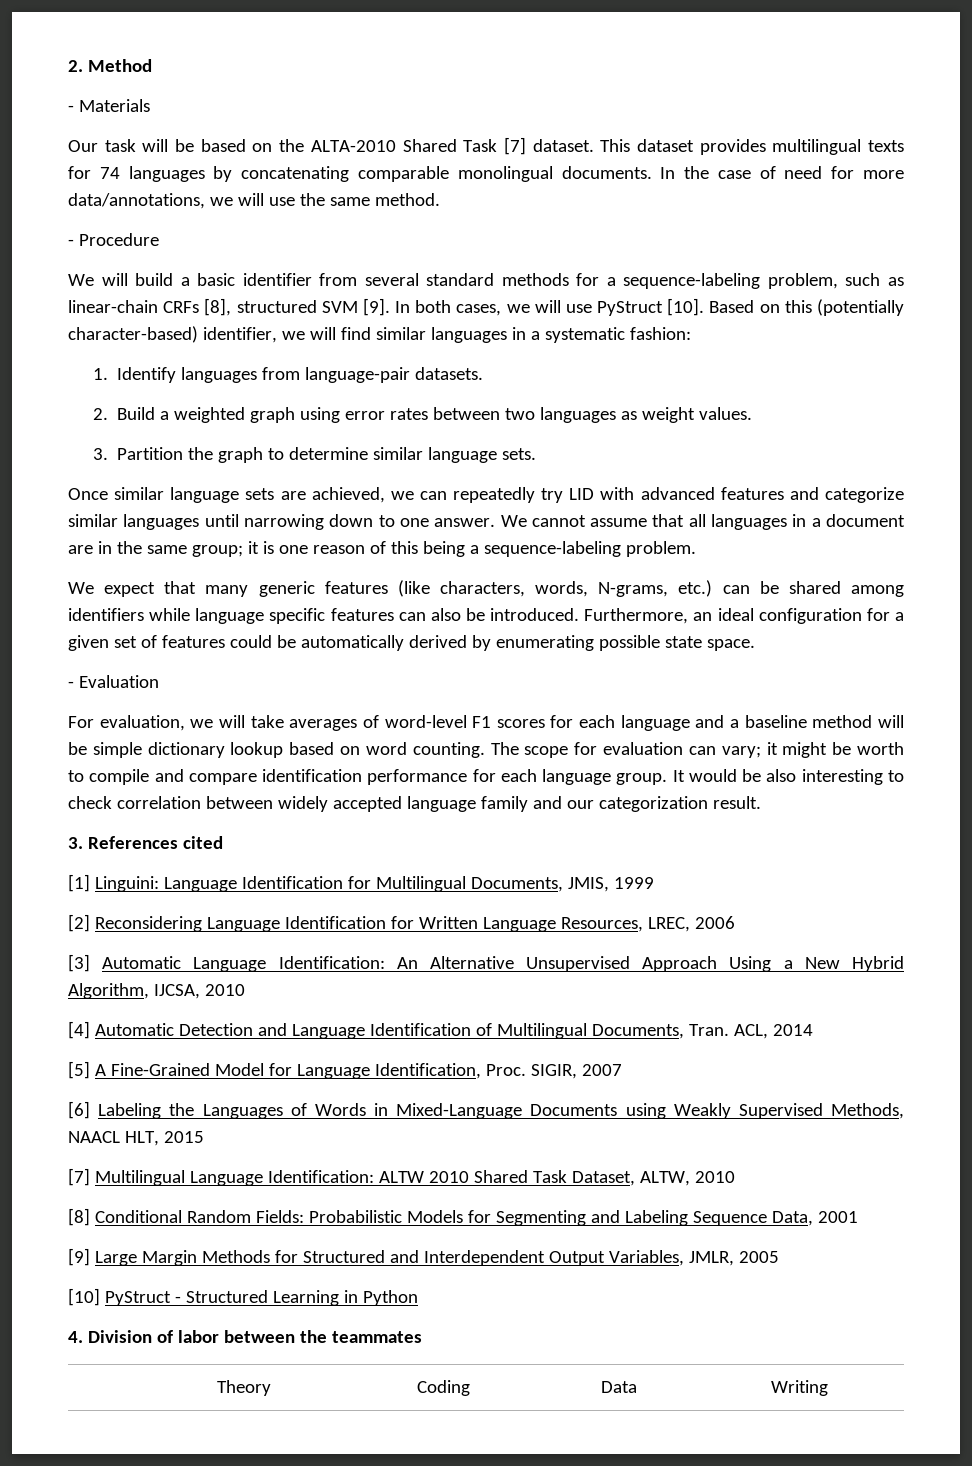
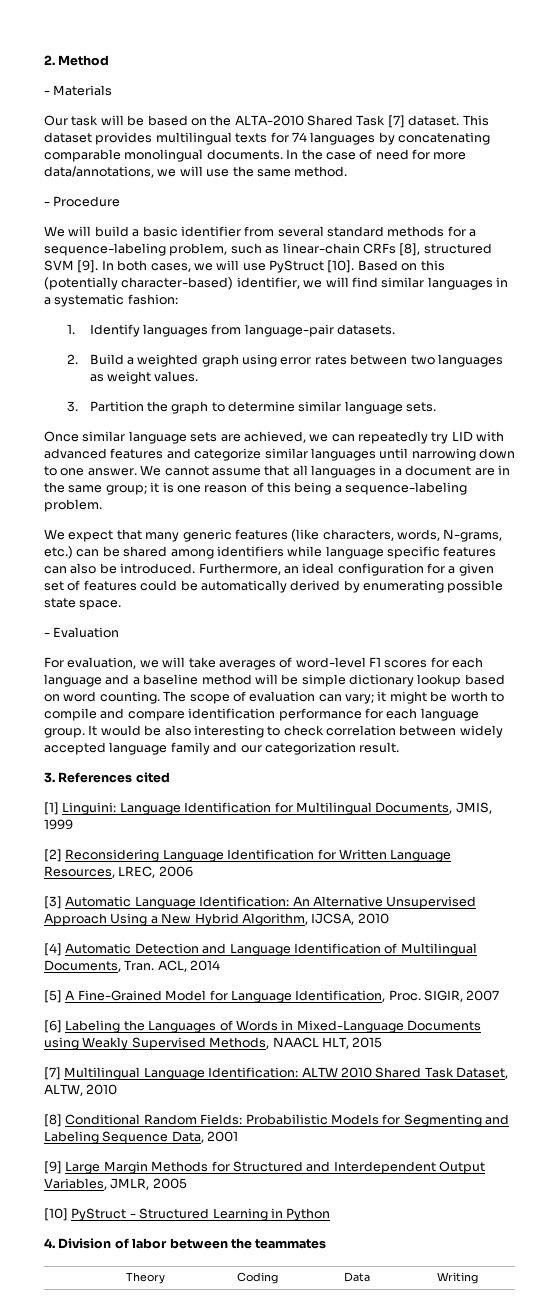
[574,742,598,755] for -> [232,691,246,702] of

